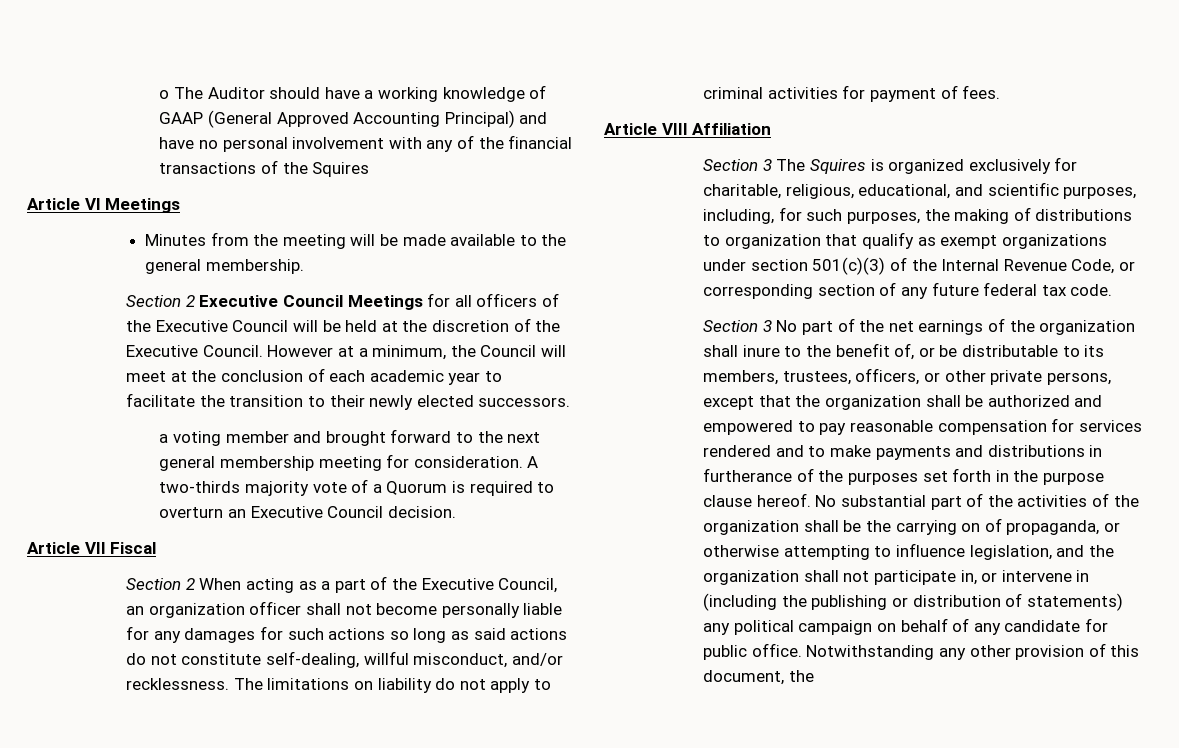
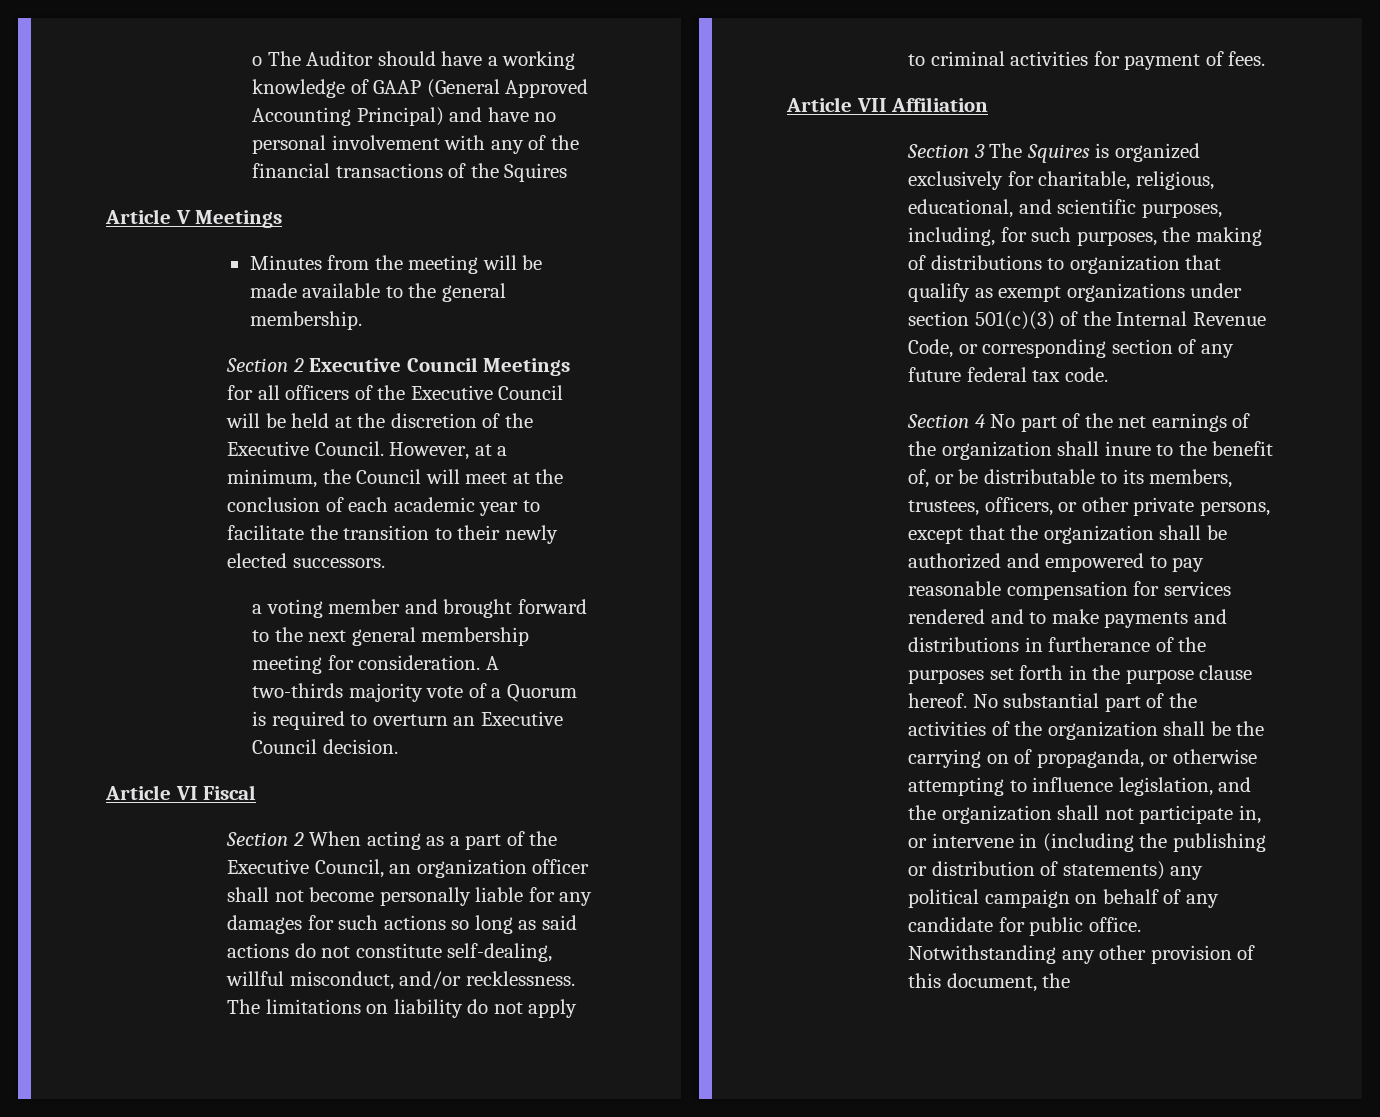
[84,198,101,210] VI -> [175,210,191,224] V
[267,345,334,357] However -> [389,442,470,460] However,
[84,542,106,554] VII -> [175,786,198,800] VI
[661,123,688,135] VIII -> [856,98,887,112] VII
[762,320,772,332] 3 -> [974,414,985,428] 4

